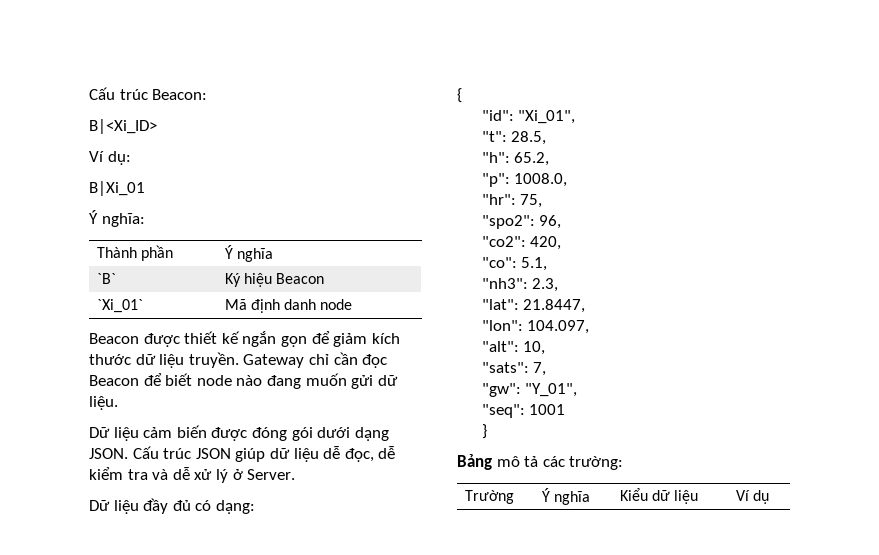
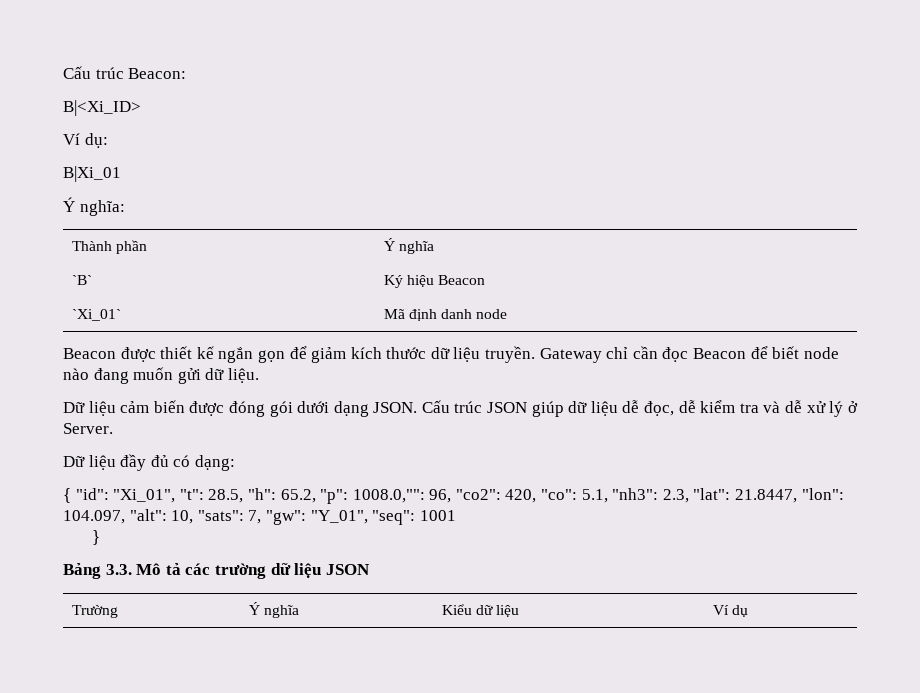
(462, 95) // -> (71, 495) none
(576, 117) // -> (176, 496) none
(547, 138) // -> (244, 496) none
[481,173,568,187] [481,194,543,208] [481,215,535,229] // "p": 1008.0, // "hr": 75, // "spo2": -> [320,489,425,504] "p": 1008.0,"":
(562, 222) // -> (452, 496) none
(562, 243) // -> (537, 496) none
(548, 264) // -> (608, 496) none
(559, 285) // -> (689, 496) none
(586, 306) // -> (798, 496) none
(590, 327) // -> (125, 517) none
(546, 348) // -> (194, 517) none
(547, 369) // -> (262, 517) none
(578, 390) // -> (368, 517) none
[496,456,624,470] mô tả các trường: -> [105,563,370,579] 3.3. Mô tả các trường dữ liệu JSON

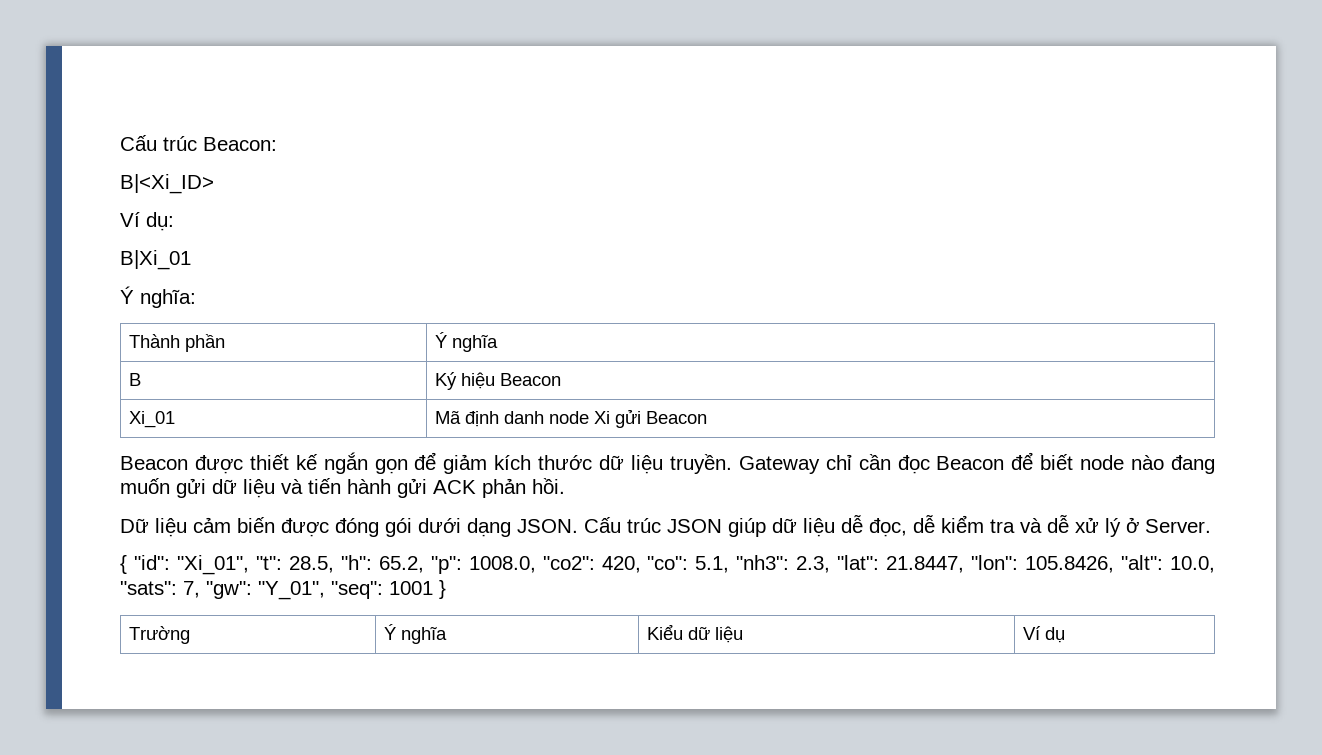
[71,275,92,285] `B` -> [129,373,142,386] B
[71,309,121,321] `Xi_01` -> [129,411,176,428] Xi_01
(508, 314) none -> [594,409,708,428] Xi gửi Beacon
[227,368,259,383] liệu. -> [243,478,565,498] liệu và tiến hành gửi ACK phản hồi.
[63,454,235,471] // Dữ liệu đầy đủ có dạng: -> (1211, 526) none
[352,489,452,503] 1008.0,"": 96, -> [468,556,536,573] 1008.0,
[63,509,194,524] 104.097, "alt": 10, -> [1025,555,1216,573] 105.8426, "alt": 10.0,
(456, 515) // -> (433, 588) none
[63,563,370,579] // Bảng 3.3. Mô tả các trường dữ liệu JSON -> (446, 589) none

